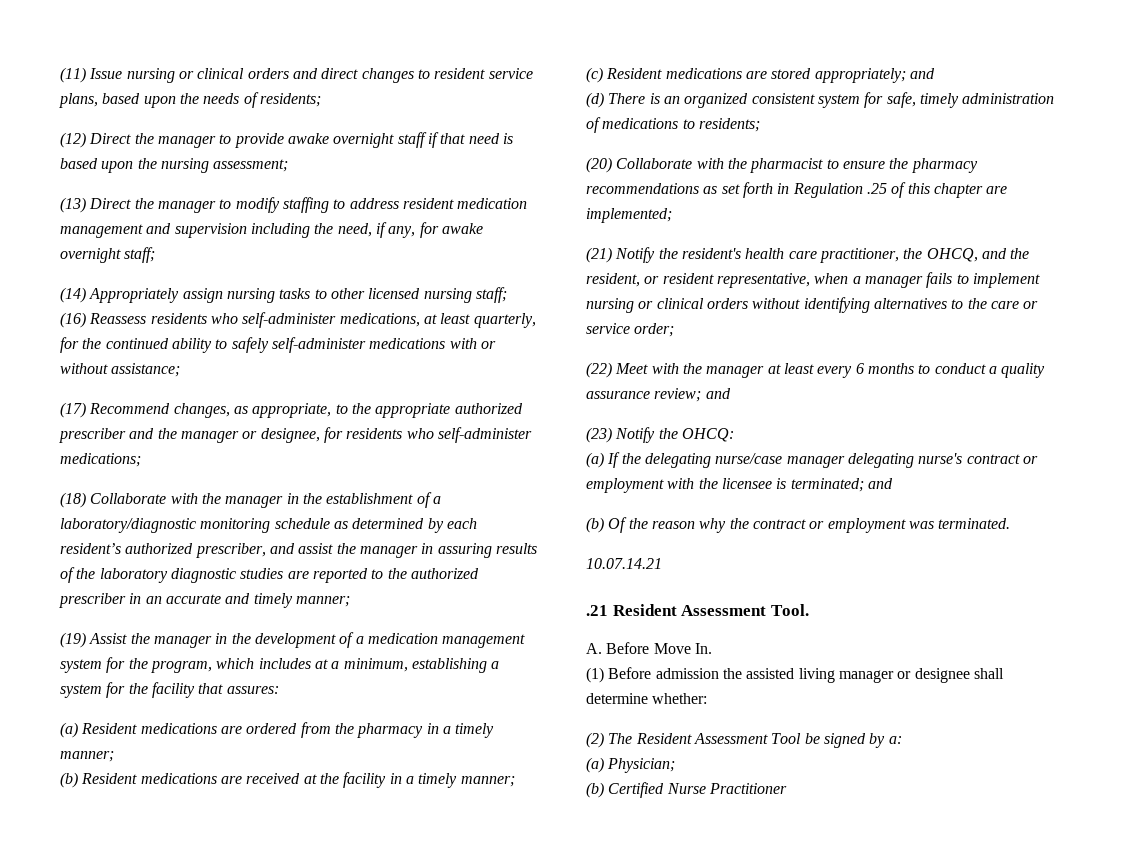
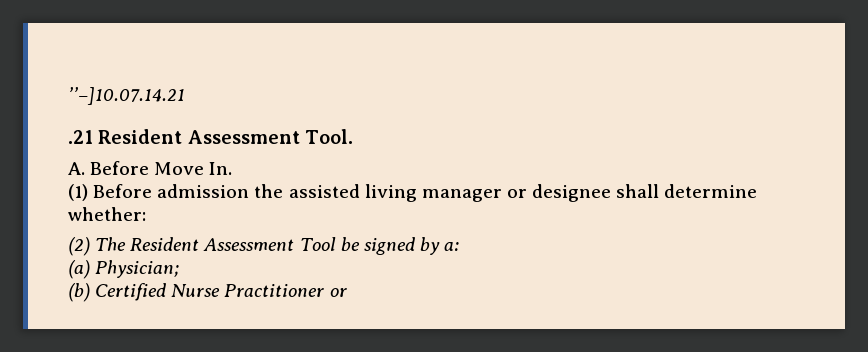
[60,67,533,83] [59,92,321,108] [60,132,513,148] [60,158,289,173] [60,197,528,213] [60,222,483,238] [60,247,156,263] [60,287,507,303] [60,312,536,328] [60,337,496,353] [60,363,181,377] [60,402,523,418] [59,427,532,443] [60,453,141,467] [60,492,441,508] [60,518,477,533] [60,543,537,558] [60,567,479,583] [59,593,350,608] [60,632,526,648] [60,657,500,673] [60,682,279,698] [60,722,495,738] [60,751,114,762] [60,772,515,788] [586,67,935,83] [586,92,1055,108] [586,117,760,133] [586,157,978,173] [586,182,1008,198] [586,208,672,223] [586,247,1030,263] [586,272,1040,288] [586,297,1039,313] [586,323,675,337] [586,362,1046,378] [586,388,731,402] [586,427,734,443] [586,452,1038,468] [586,478,893,493] [586,517,1011,533] [586,558,662,569] (11) Issue nursing or clinical orders and direct changes to resident service plans, based upon the needs of residents; // (12) Direct the manager to provide awake overnight staff if that need is based upon the nursing assessment; // (13) Direct the manager to modify staffing to address resident medication management and supervision including the need, if any, for awake overnight staff; // (14) Appropriately assign nursing tasks to other licensed nursing staff; // (16) Reassess residents who self-administer medications, at least quarterly, for the continued ability to safely self-administer medications with or without assistance; // (17) Recommend changes, as appropriate, to the appropriate authorized prescriber and the manager or designee, for residents who self-administer medications; // (18) Collaborate with the manager in the establishment of a laboratory/diagnostic monitoring schedule as determined by each resident’s authorized prescriber, and assist the manager in assuring results of the laboratory diagnostic studies are reported to the authorized prescriber in an accurate and timely manner; // (19) Assist the manager in the development of a medication management system for the program, which includes at a minimum, establishing a system for the facility that assures: // (a) Resident medications are ordered from the pharmacy in a timely manner; // (b) Resident medications are received at the facility in a timely manner; // (c) Resident medications are stored appropriately; and // (d) There is an organized consistent system for safe, timely administration of medications to residents; // (20) Collaborate with the pharmacist to ensure the pharmacy recommendations as set forth in Regulation .25 of this chapter are implemented; // (21) Notify the resident's health care practitioner, the OHCQ, and the resident, or resident representative, when a manager fails to implement nursing or clinical orders without identifying alternatives to the care or service order; // (22) Meet with the manager at least every 6 months to conduct a quality assurance review; and // (23) Notify the OHCQ: // (a) If the delegating nurse/case manager delegating nurse's contract or employment with the licensee is terminated; and // (b) Of the reason why the contract or employment was terminated. // 10.07.14.21 -> [68,87,185,105] ’’–]10.07.14.21
(787, 788) none -> [329,288,347,297] or

